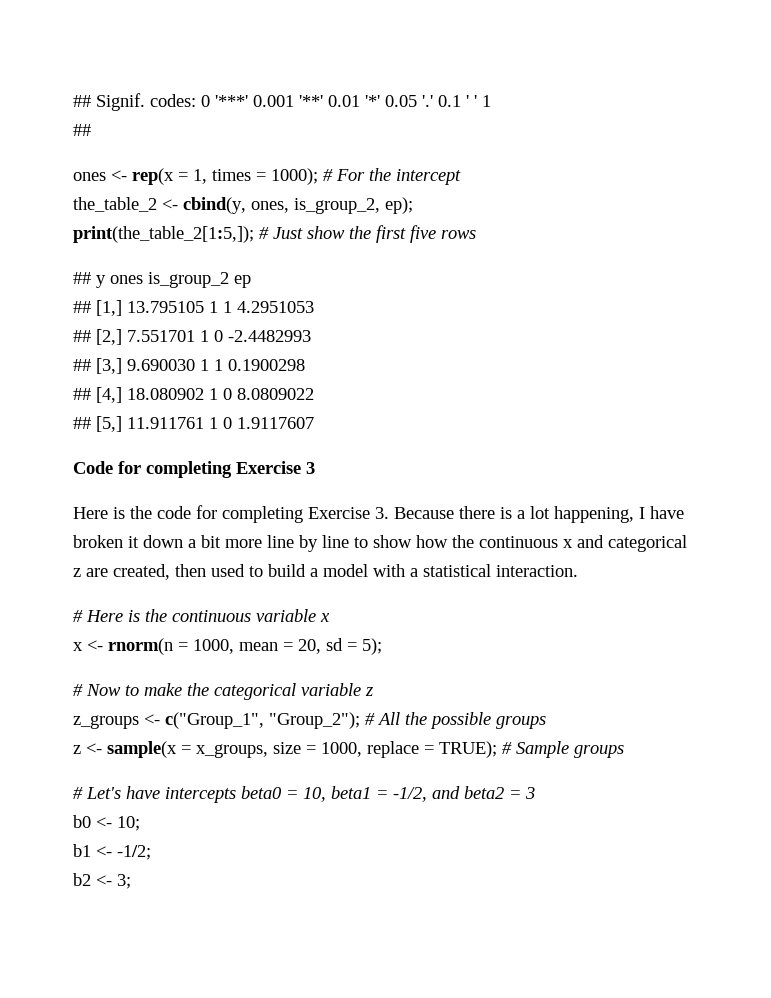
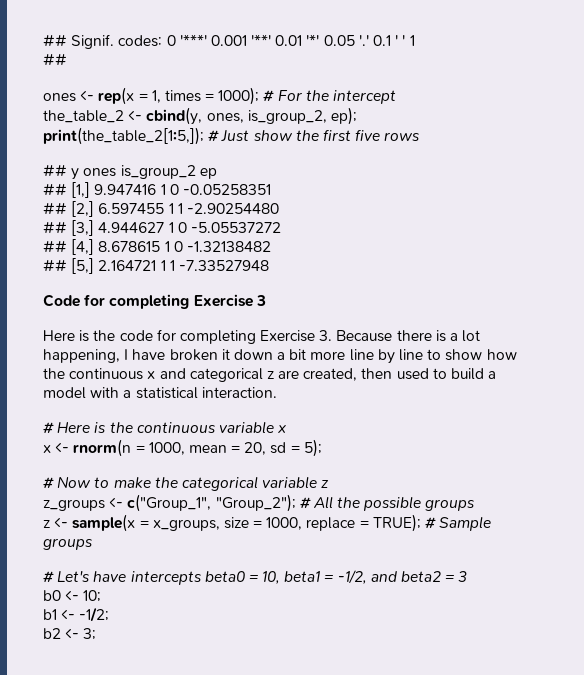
[127,301,314,313] [73,329,311,345] [73,358,305,374] 13.795105 1 1 4.2951053 // ## [2,] 7.551701 1 0 -2.4482993 // ## [3,] 9.690030 1 1 0.1900298 -> [94,184,271,195] [43,201,279,217] [43,220,281,236] 9.947416 1 0 -0.05258351 // ## [2,] 6.597455 1 1 -2.90254480 // ## [3,] 4.944627 1 0 -5.05537272
[127,388,314,400] 18.080902 1 0 8.0809022 -> [98,241,271,252] 8.678615 1 0 -1.32138482
[127,417,314,429] 11.911761 1 0 1.9117607 -> [98,260,269,271] 2.164721 1 1 -7.33527948

